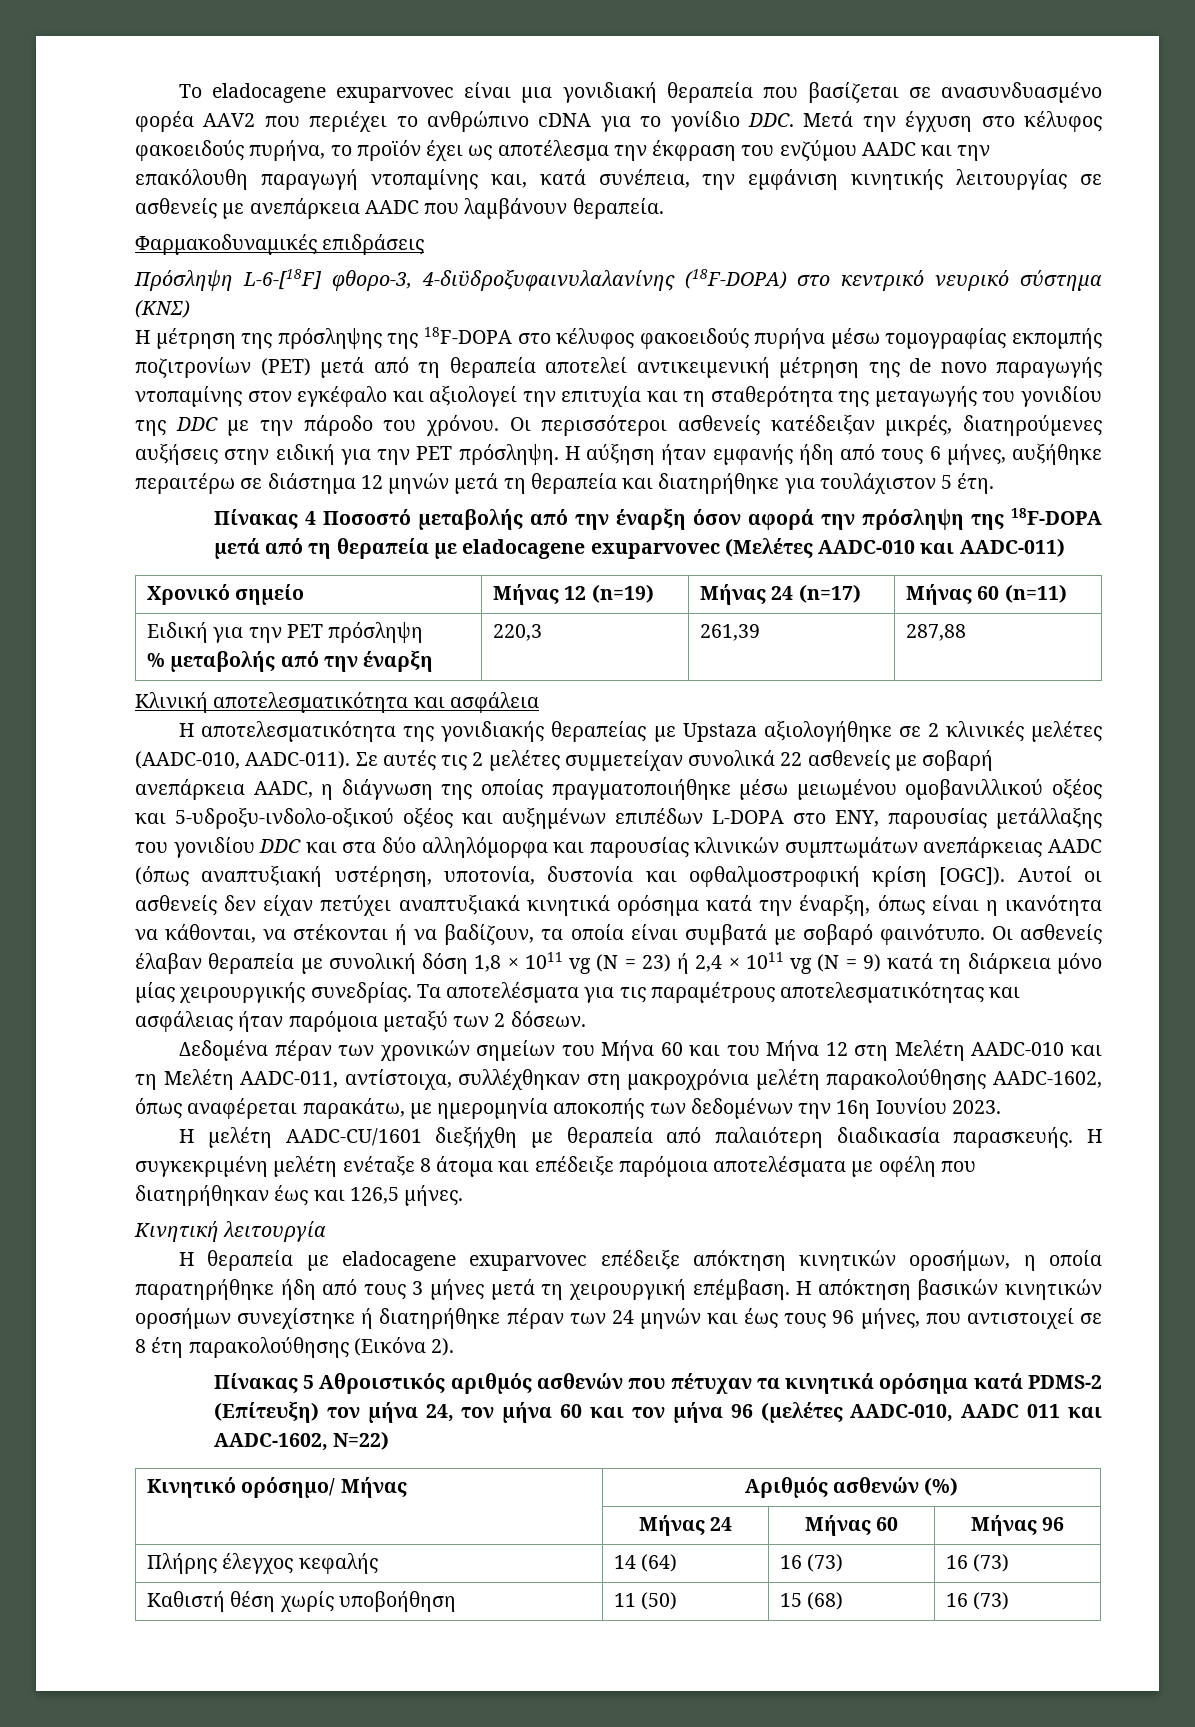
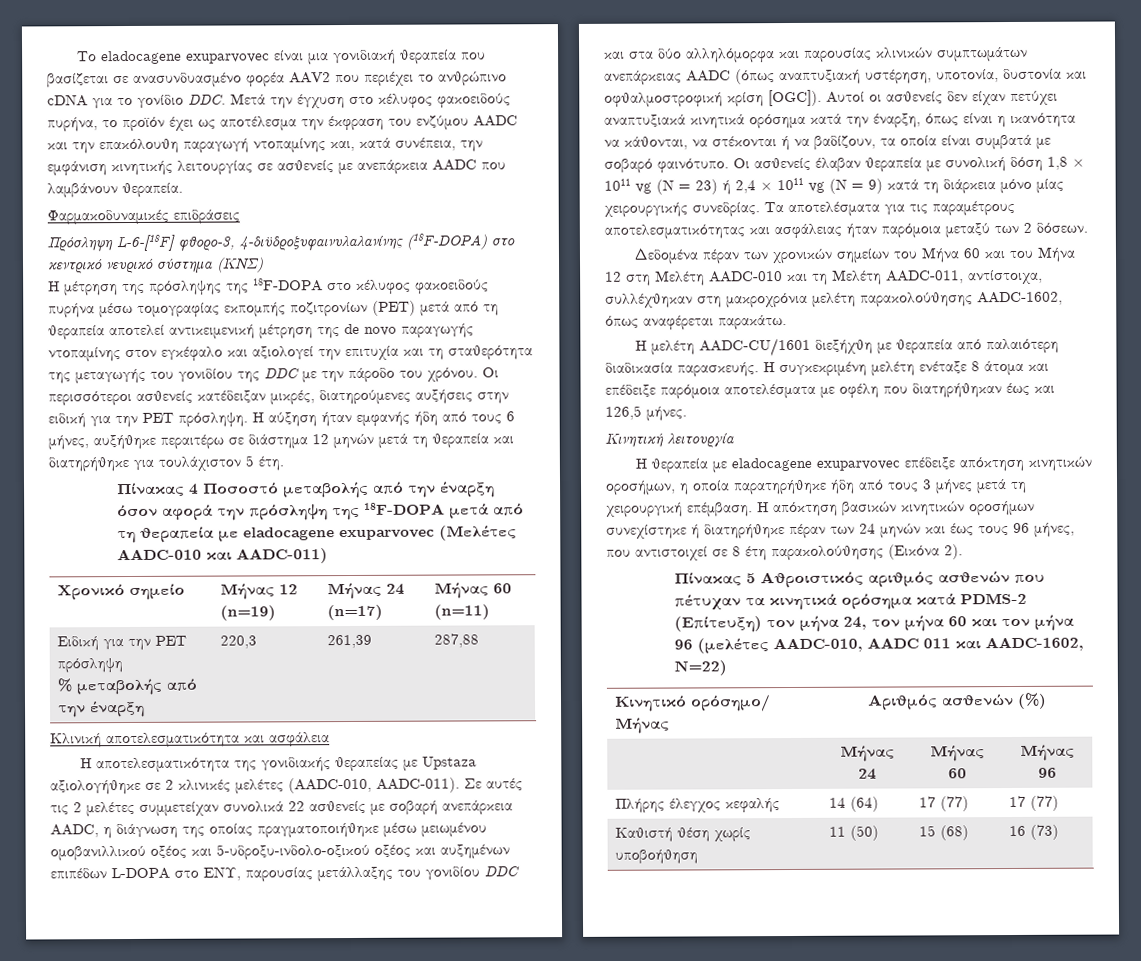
[302,1098,1001,1119] παρακάτω, με ημερομηνία αποκοπής των δεδομένων την 16η Ιουνίου 2023. -> [718,315,787,330] παρακάτω.
[780,1554,844,1572] [946,1554,1010,1572] 16 (73) | 16 (73) -> [919,796,970,812] [1009,795,1060,811] 17 (77) | 17 (77)

